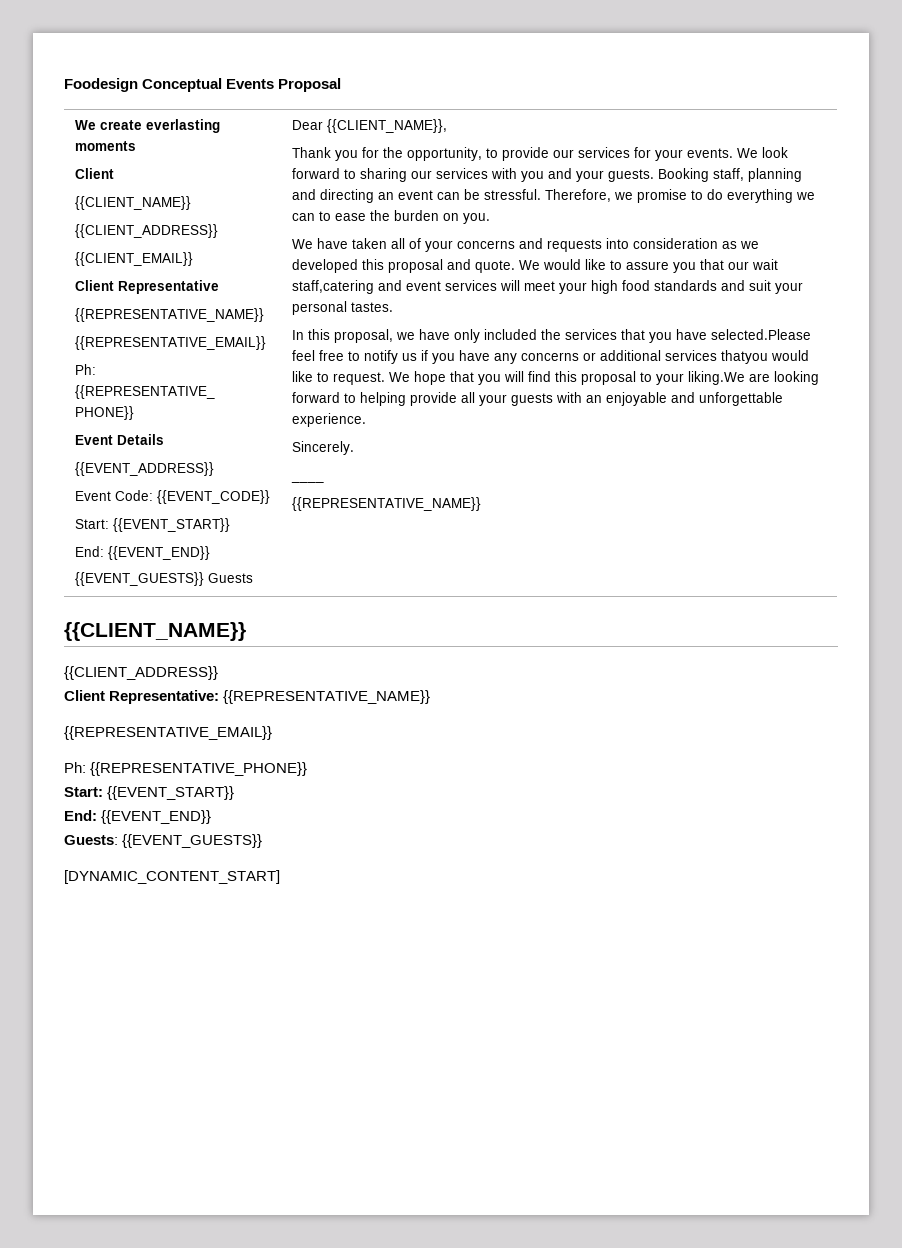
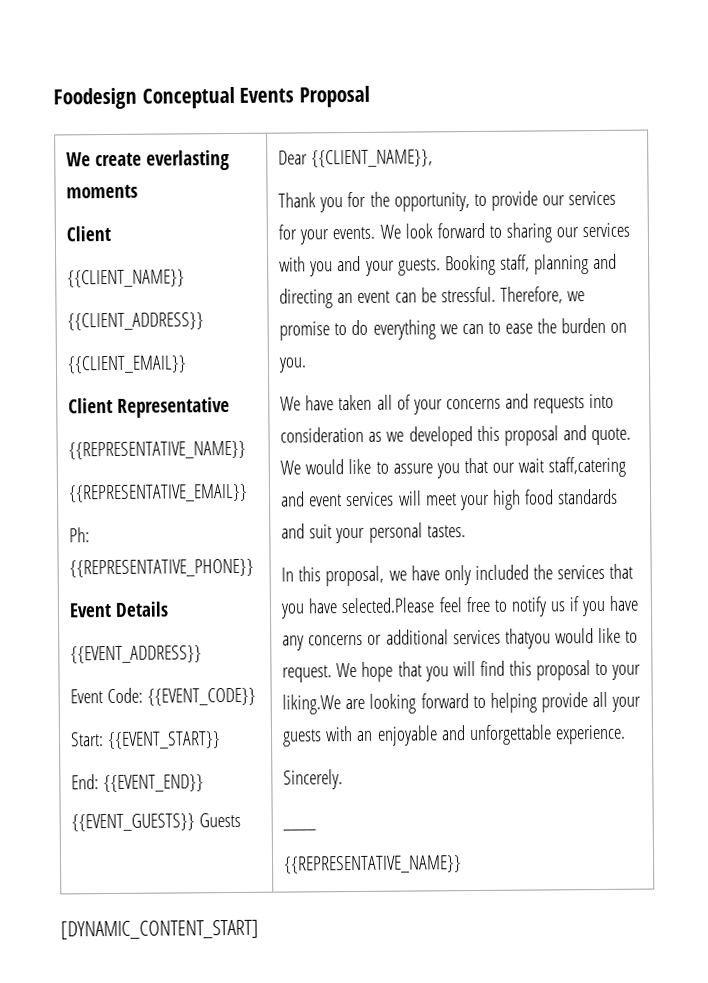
[64,622,246,641] [64,666,218,680] [64,690,431,704] [64,726,272,740] [64,762,308,776] [64,786,235,800] [64,810,212,824] [64,834,263,848] // {{CLIENT_NAME}} // {{CLIENT_ADDRESS}} // Client Representative: {{REPRESENTATIVE_NAME}} // {{REPRESENTATIVE_EMAIL}} // Ph: {{REPRESENTATIVE_PHONE}} // Start: {{EVENT_START}} // End: {{EVENT_END}} // Guests: {{EVENT_GUESTS}} -> (463, 864) none

